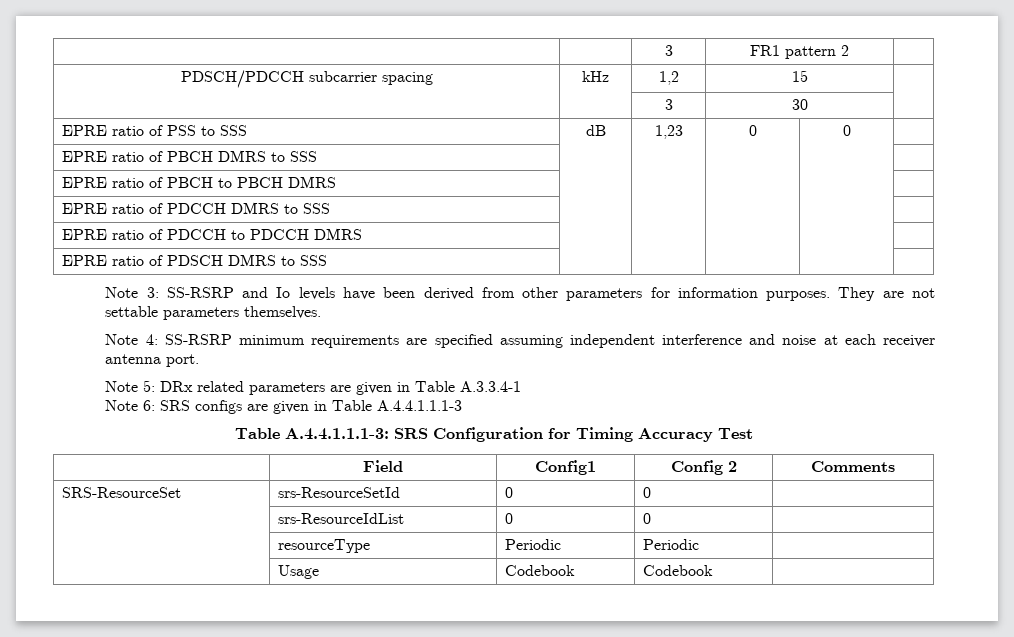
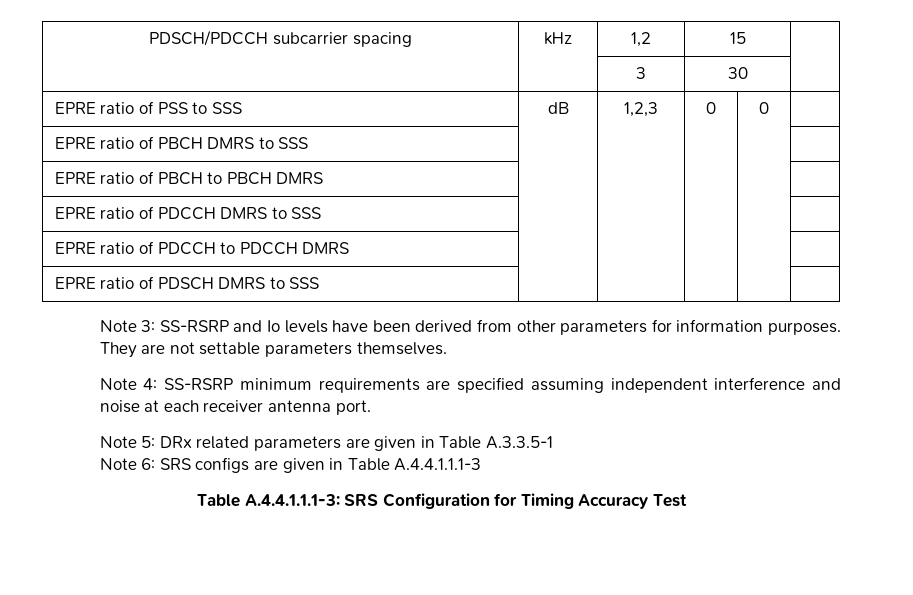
[664,45,673,56] [750,45,850,59] | | 3 | FR1 pattern 2 | // -> (149, 38) none
[654,125,683,139] 1,23 -> [624,102,658,117] 1,2,3
[460,381,522,392] A.3.3.4-1 -> [485,436,553,449] A.3.3.5-1
[363,460,403,472] [535,460,596,475] [670,460,737,475] [811,461,896,472] [62,487,182,498] [278,487,401,498] [505,487,514,498] [643,487,652,498] [278,513,405,524] [505,513,514,524] [643,513,652,524] [278,539,371,553] [505,539,562,550] [643,539,700,550] [278,565,320,579] [505,565,576,576] [643,565,714,576] // | Field | Config1 | Config 2 | Comments // SRS-ResourceSet | srs-ResourceSetId | 0 | 0 | // | srs-ResourceIdList | 0 | 0 | // | resourceType | Periodic | Periodic | // | Usage | Codebook | Codebook | -> (688, 500) none

